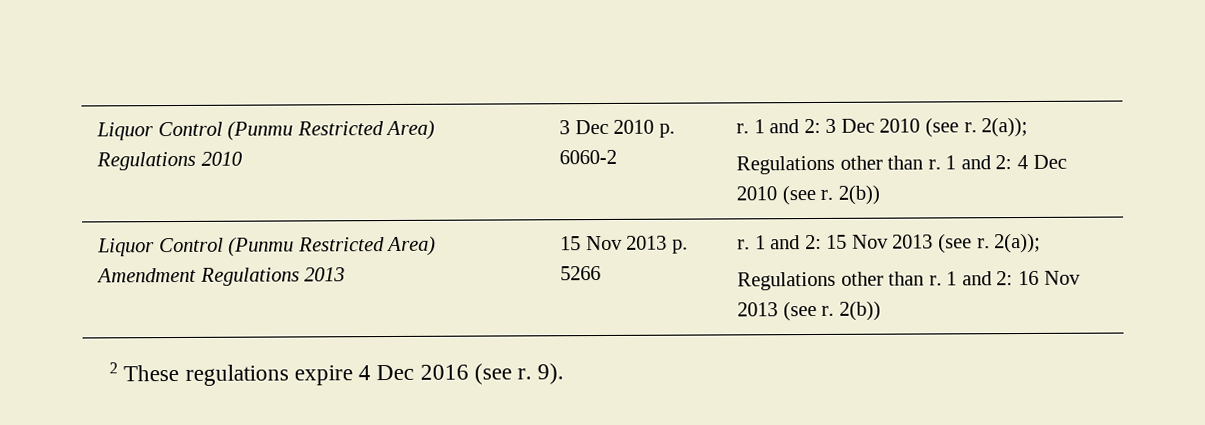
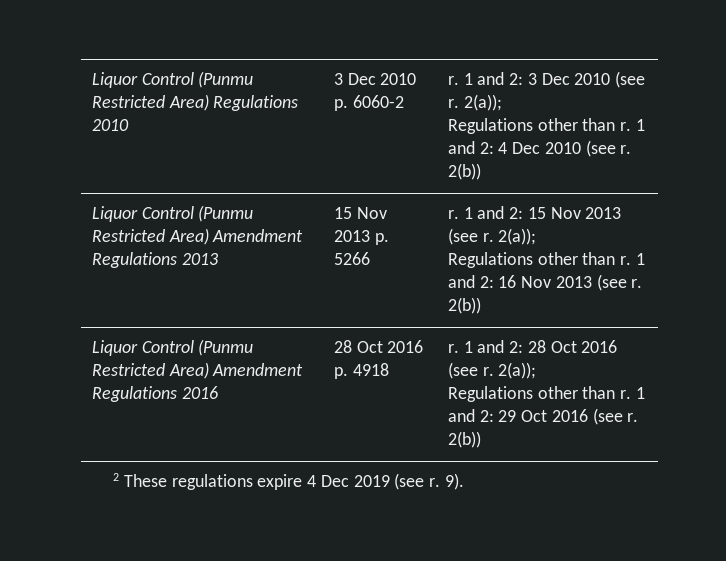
(881, 310) none -> [92,339,254,356] [92,362,304,379] [92,386,218,402] [334,340,424,353] [334,363,389,379] [448,340,618,353] [448,362,537,379] [448,386,645,402] [448,408,639,425] [448,431,482,448] // Liquor Control (Punmu Restricted Area) Amendment Regulations 2016 | 28 Oct 2016 p. 4918 | r. 1 and 2: 28 Oct 2016 (see r. 2(a)); // Regulations other than r. 1 and 2: 29 Oct 2016 (see r. 2(b))
[419,364,469,380] 2016 -> [353,475,390,487] 2019

